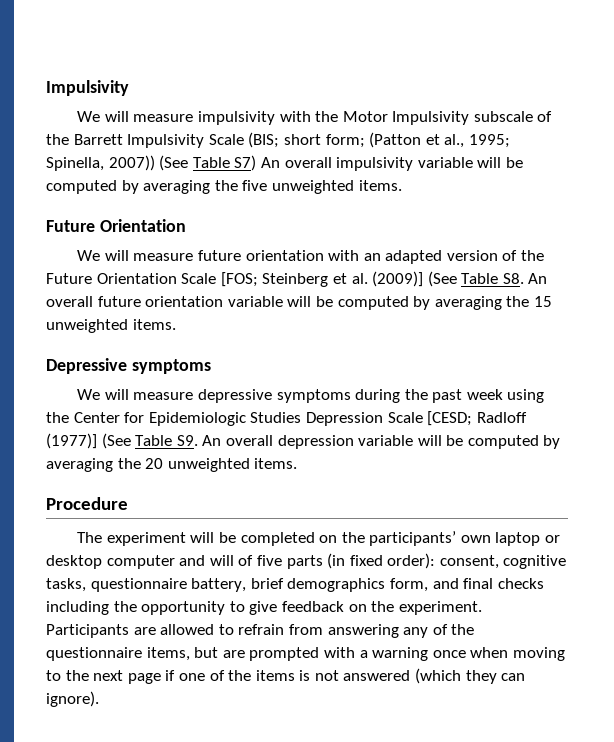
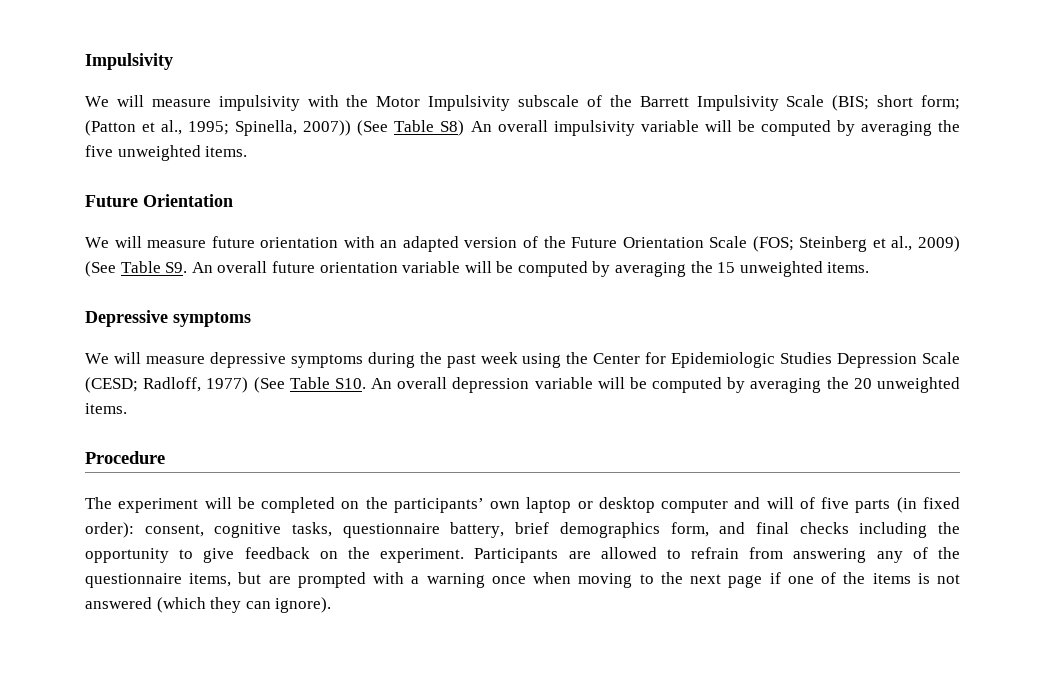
[234,155,257,171] S7) -> [440,120,465,136] S8)
[220,272,258,287] [FOS; -> [752,236,794,252] (FOS;
[351,271,524,287] al. (2009)] (See Table S8. -> [891,236,960,252] [85,261,188,277] al., 2009) (See Table S9.
[427,411,527,426] [46,433,198,449] [CESD; Radloff (1977)] (See Table S9. -> [85,377,366,393] (CESD; Radloff, 1977) (See Table S10.

